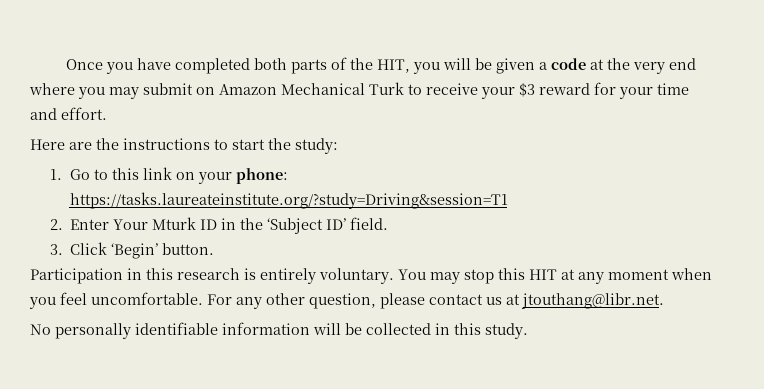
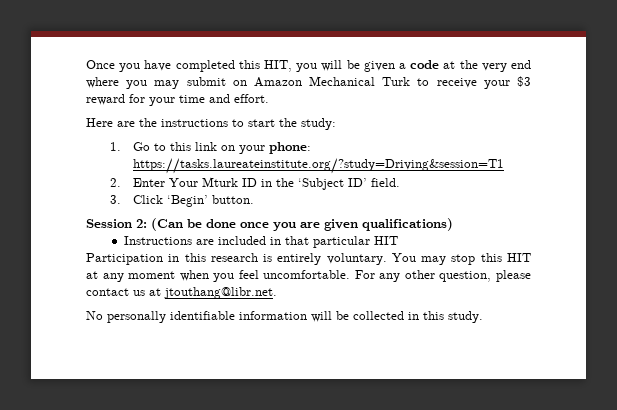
[253,57,373,74] both parts of the -> [238,60,260,69] this
(214, 249) none -> [86,218,453,231] [123,236,398,248] // Session 2: (Can be done once you are given qualifications) // Instructions are included in that particular HIT

